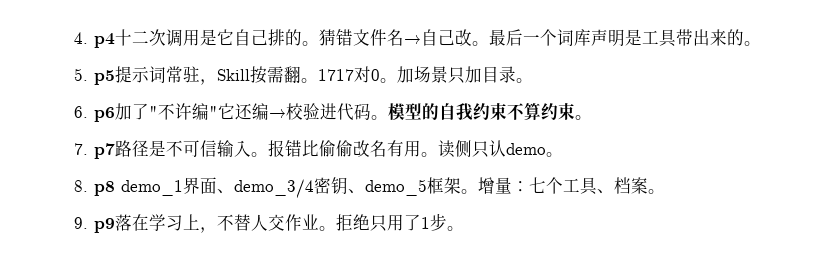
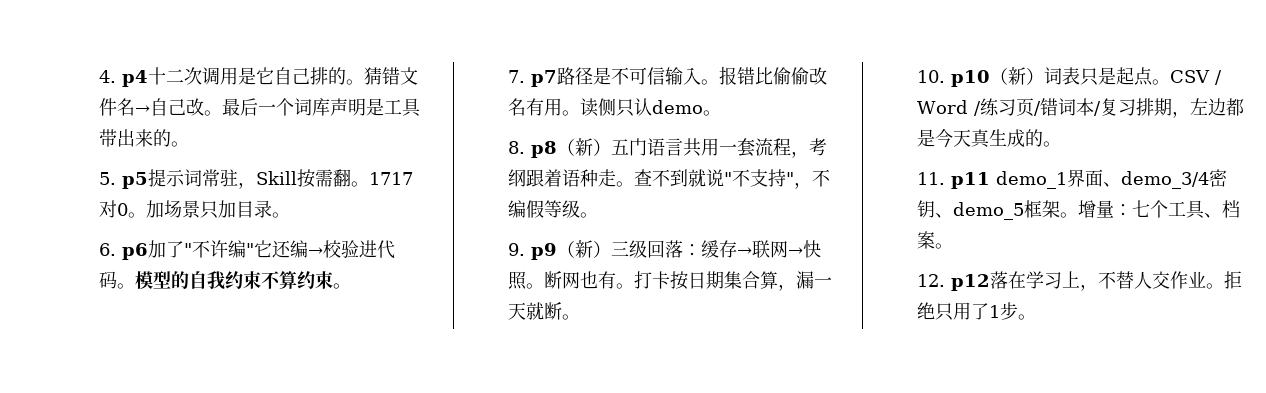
(115, 188) none -> [556,138,827,158] [507,169,830,189] [507,200,598,218] [507,240,821,260] [507,271,832,291] [507,302,580,320] [916,67,1222,87] [916,98,1244,118] [916,129,1061,148] [916,172,990,189] （新）五门语言共用一套流程，考纲跟着语种走。查不到就说"不支持"，不编假等级。 // 9. p9（新）三级回落：缓存→联网→快照。断网也有。打卡按日期集合算，漏一天就断。 // 10. p10（新）词表只是起点。CSV / Word /练习页/错词本/复习排期，左边都是今天真生成的。 // 11. p11
[73,217,115,233] 9. p9 -> [916,274,990,291] 12. p12

